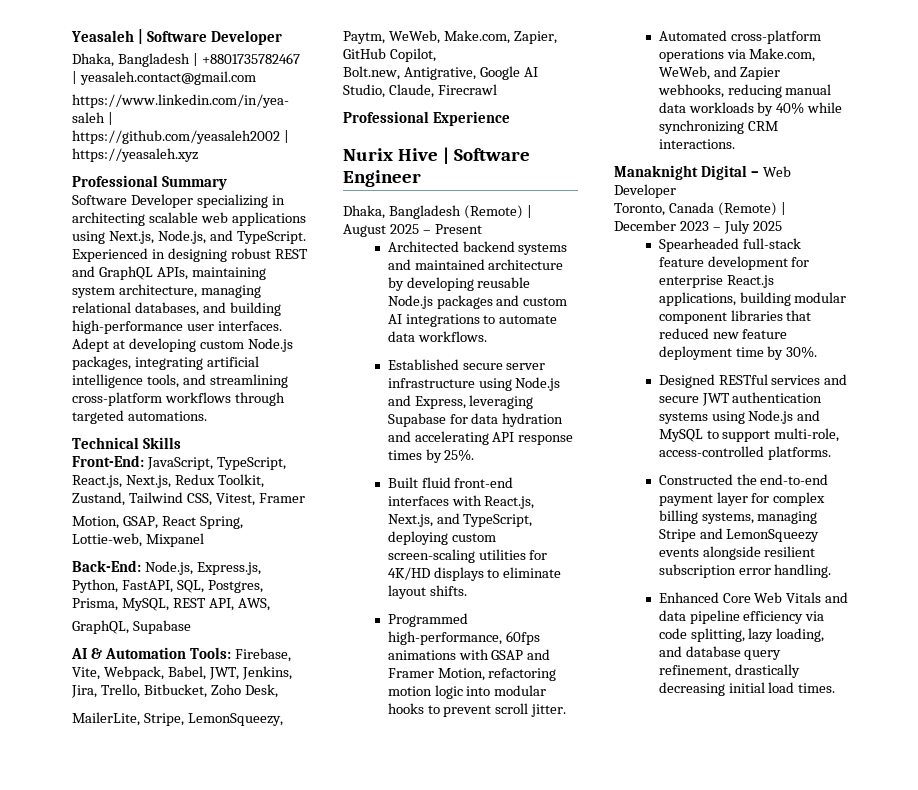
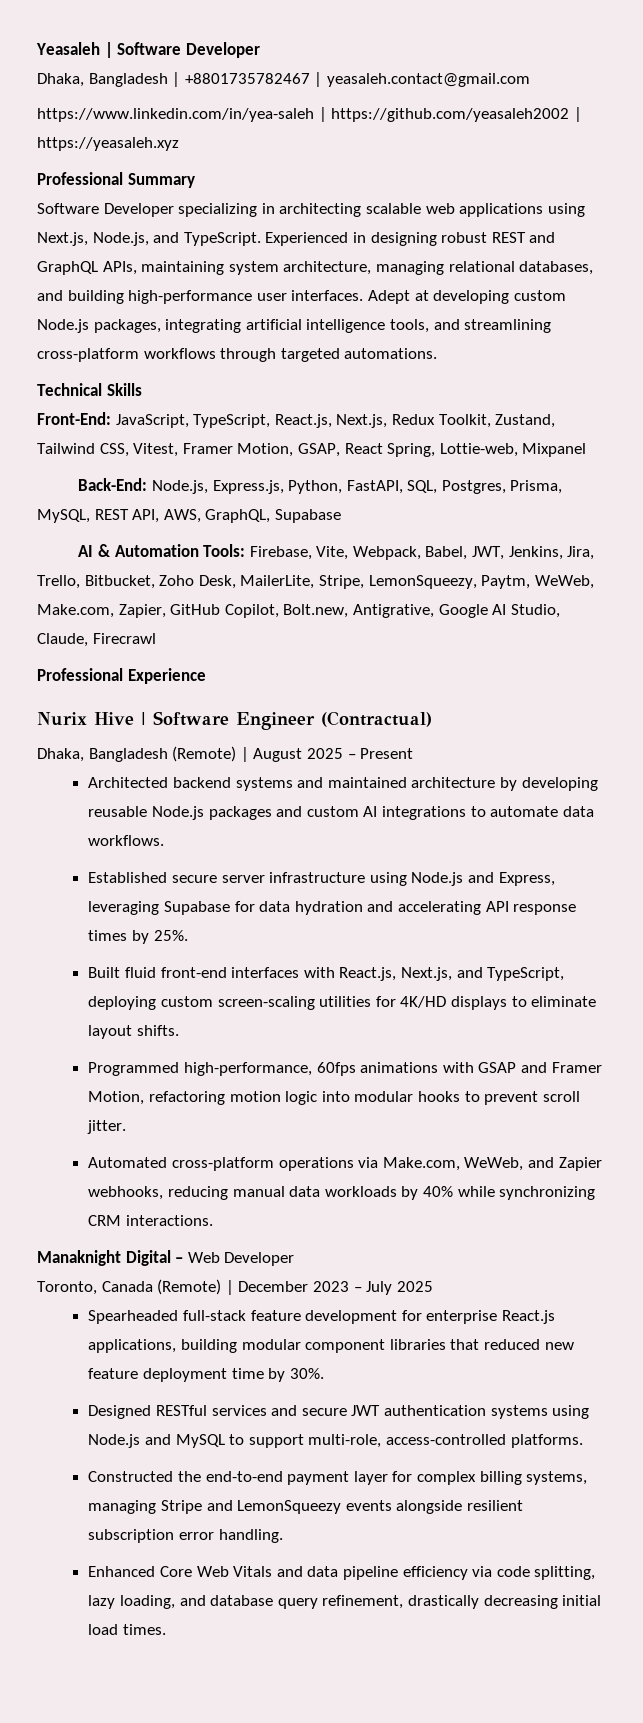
(305, 498) // -> (233, 448) none
(270, 604) // -> (201, 516) none
(278, 691) // -> (236, 582) none
(436, 55) // -> (279, 611) none
(421, 178) none -> [321,711,432,727] (Contractual)

